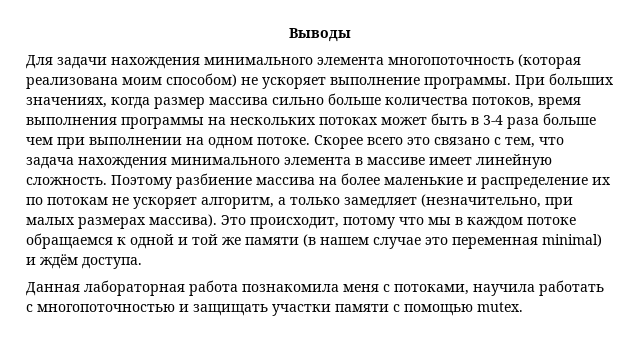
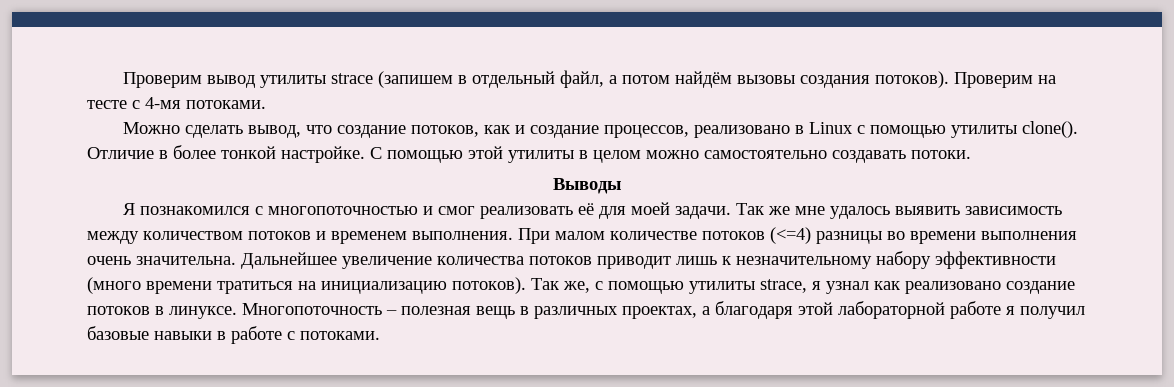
[288,28,351,42] [26,54,581,69] [26,73,614,89] [26,93,581,109] [26,113,596,129] [26,135,564,149] [26,154,552,169] [26,173,611,189] [26,194,573,209] [26,214,576,229] [26,233,602,249] [26,254,142,269] [26,280,604,296] [26,302,523,316] Выводы // Для задачи нахождения минимального элемента многопоточность (которая реализована моим способом) не ускоряет выполнение программы. При больших значениях, когда размер массива сильно больше количества потоков, время выполнения программы на нескольких потоках может быть в 3-4 раза больше чем при выполнении на одном потоке. Скорее всего это связано с тем, что задача нахождения минимального элемента в массиве имеет линейную сложность. Поэтому разбиение массива на более маленькие и распределение их по потокам не ускоряет алгоритм, а только замедляет (незначительно, при малых размерах массива). Это происходит, потому что мы в каждом потоке обращаемся к одной и той же памяти (в нашем случае это переменная minimal) и ждём доступа. // Данная лабораторная работа познакомила меня с потоками, научила работать с многопоточностью и защищать участки памяти с помощью mutex. -> [122,70,1056,88] [87,97,266,109] [122,121,1078,138] [87,145,971,163] [553,178,621,194] [122,202,1062,219] [87,227,1077,244] [87,251,1056,269] [87,277,1075,294] [87,301,1085,319] [87,326,380,344] Проверим вывод утилиты strace (запишем в отдельный файл, а потом найдём вызовы создания потоков). Проверим на тесте с 4-мя потоками. // Можно сделать вывод, что создание потоков, как и создание процессов, реализовано в Linux с помощью утилиты clone(). Отличие в более тонкой настройке. С помощью этой утилиты в целом можно самостоятельно создавать потоки. // Выводы // Я познакомился с многопоточностью и смог реализовать её для моей задачи. Так же мне удалось выявить зависимость между количеством потоков и временем выполнения. При малом количестве потоков (<=4) разницы во времени выполнения очень значительна. Дальнейшее увеличение количества потоков приводит лишь к незначительному набору эффективности (много времени тратиться на инициализацию потоков). Так же, с помощью утилиты strace, я узнал как реализовано создание потоков в линуксе. Многопоточность – полезная вещь в различных проектах, а благодаря этой лабораторной работе я получил базовые навыки в работе с потоками.

